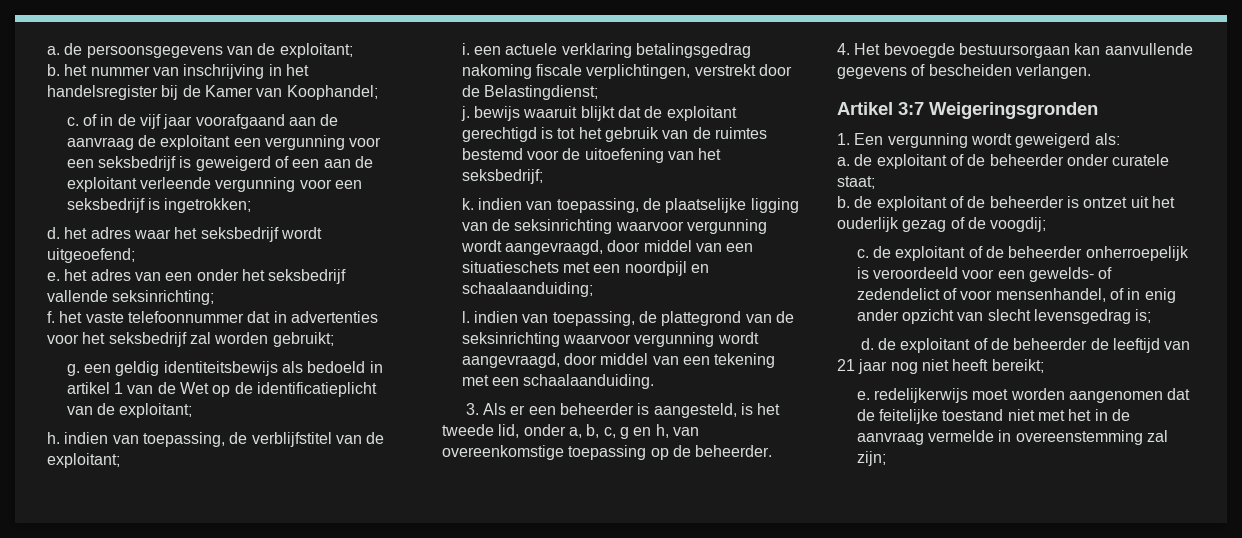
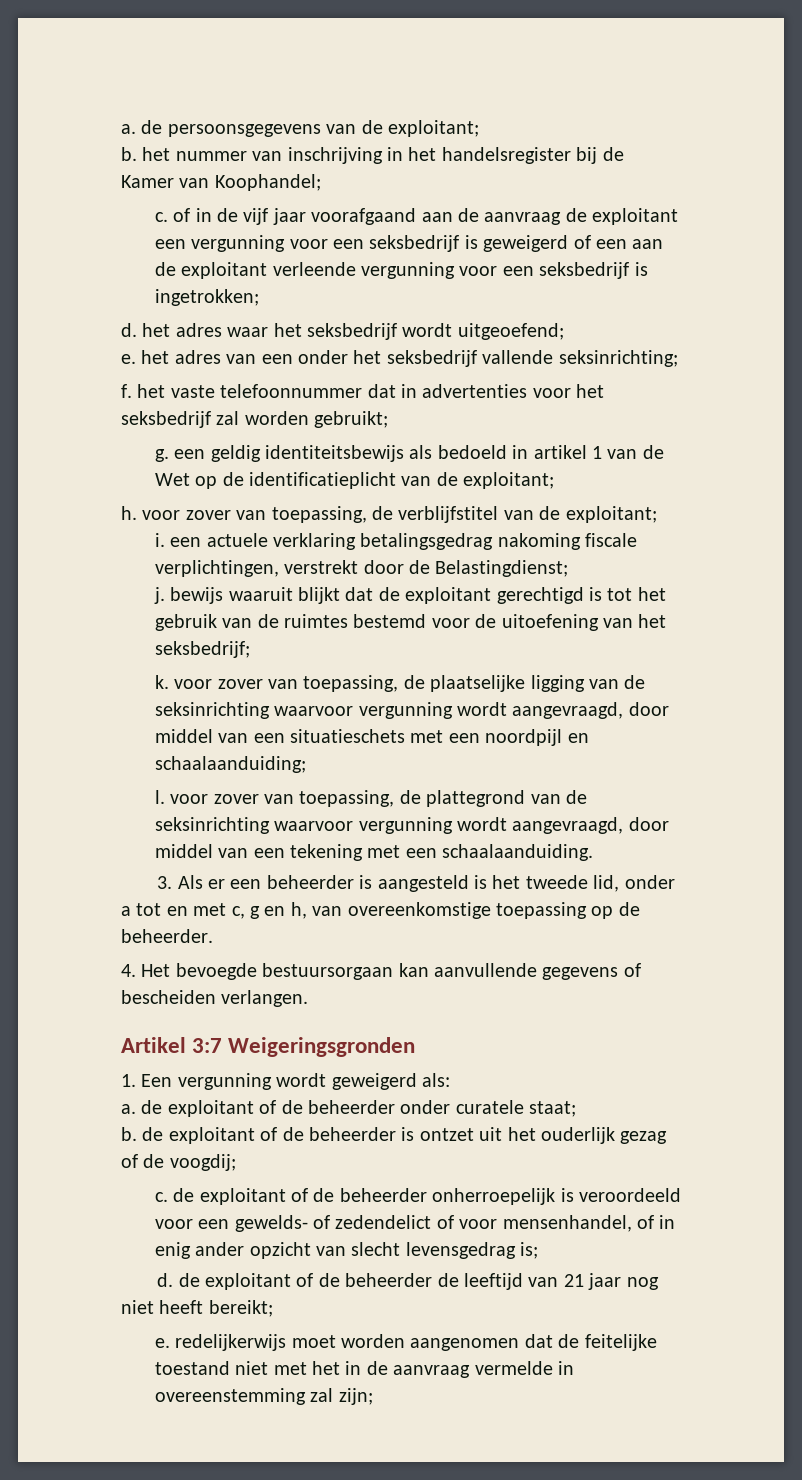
[64,432,109,444] indien -> [142,510,231,520] voor zover
[477,198,522,210] indien -> [174,679,263,689] voor zover
[473,311,518,323] indien -> [170,794,259,804] voor zover
[653,403,737,418] aangesteld, -> [377,875,469,892] aangesteld
[568,424,600,438] a, b, -> [121,903,227,916] a tot en met

